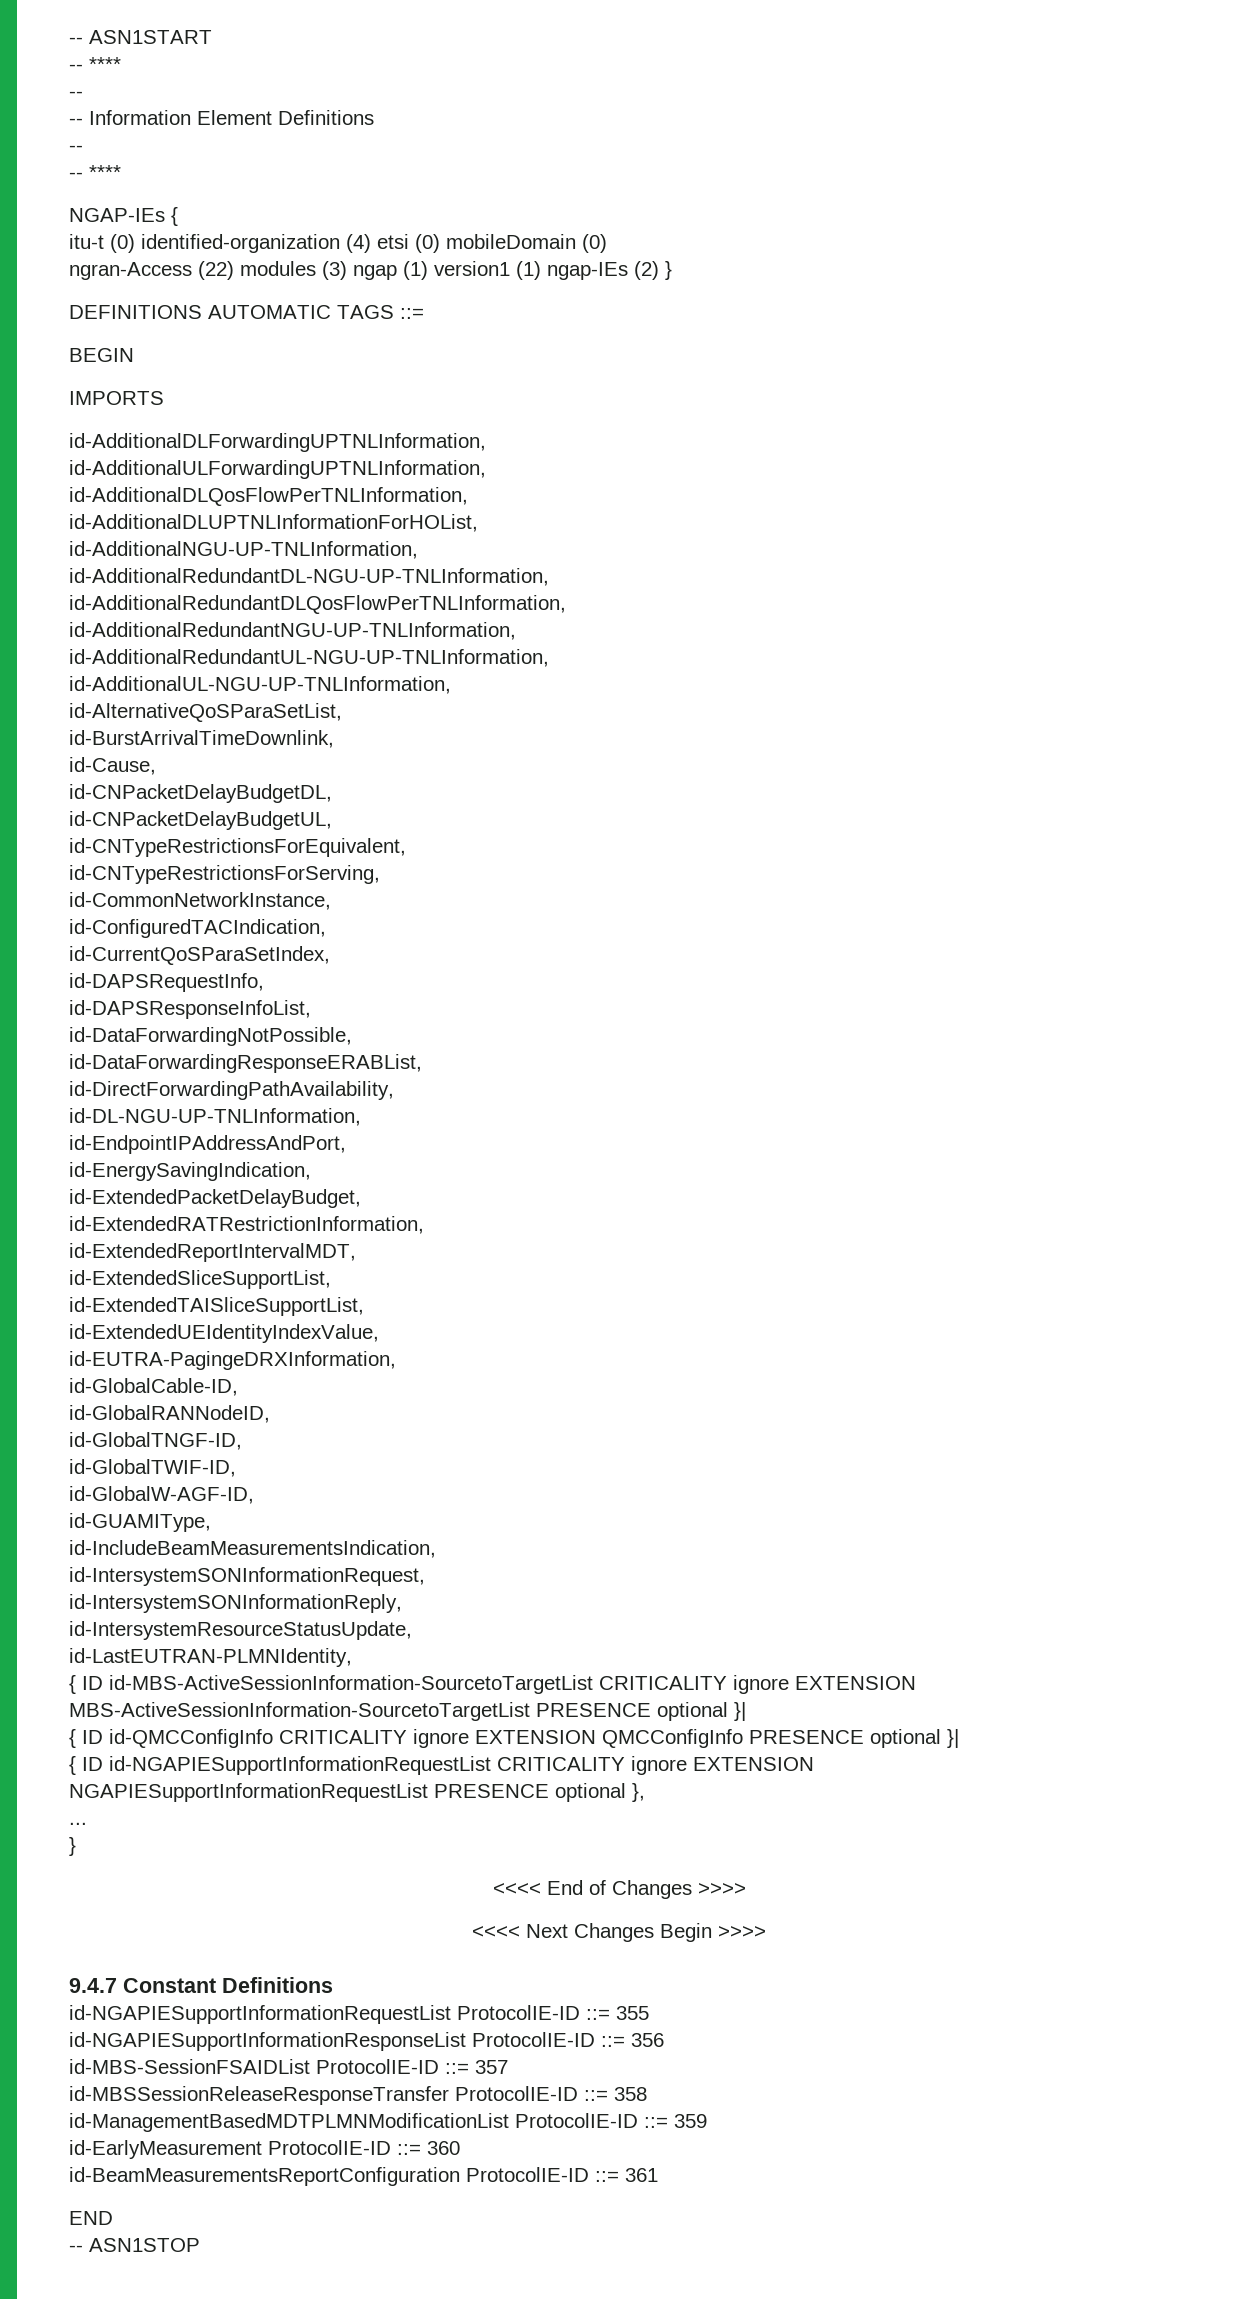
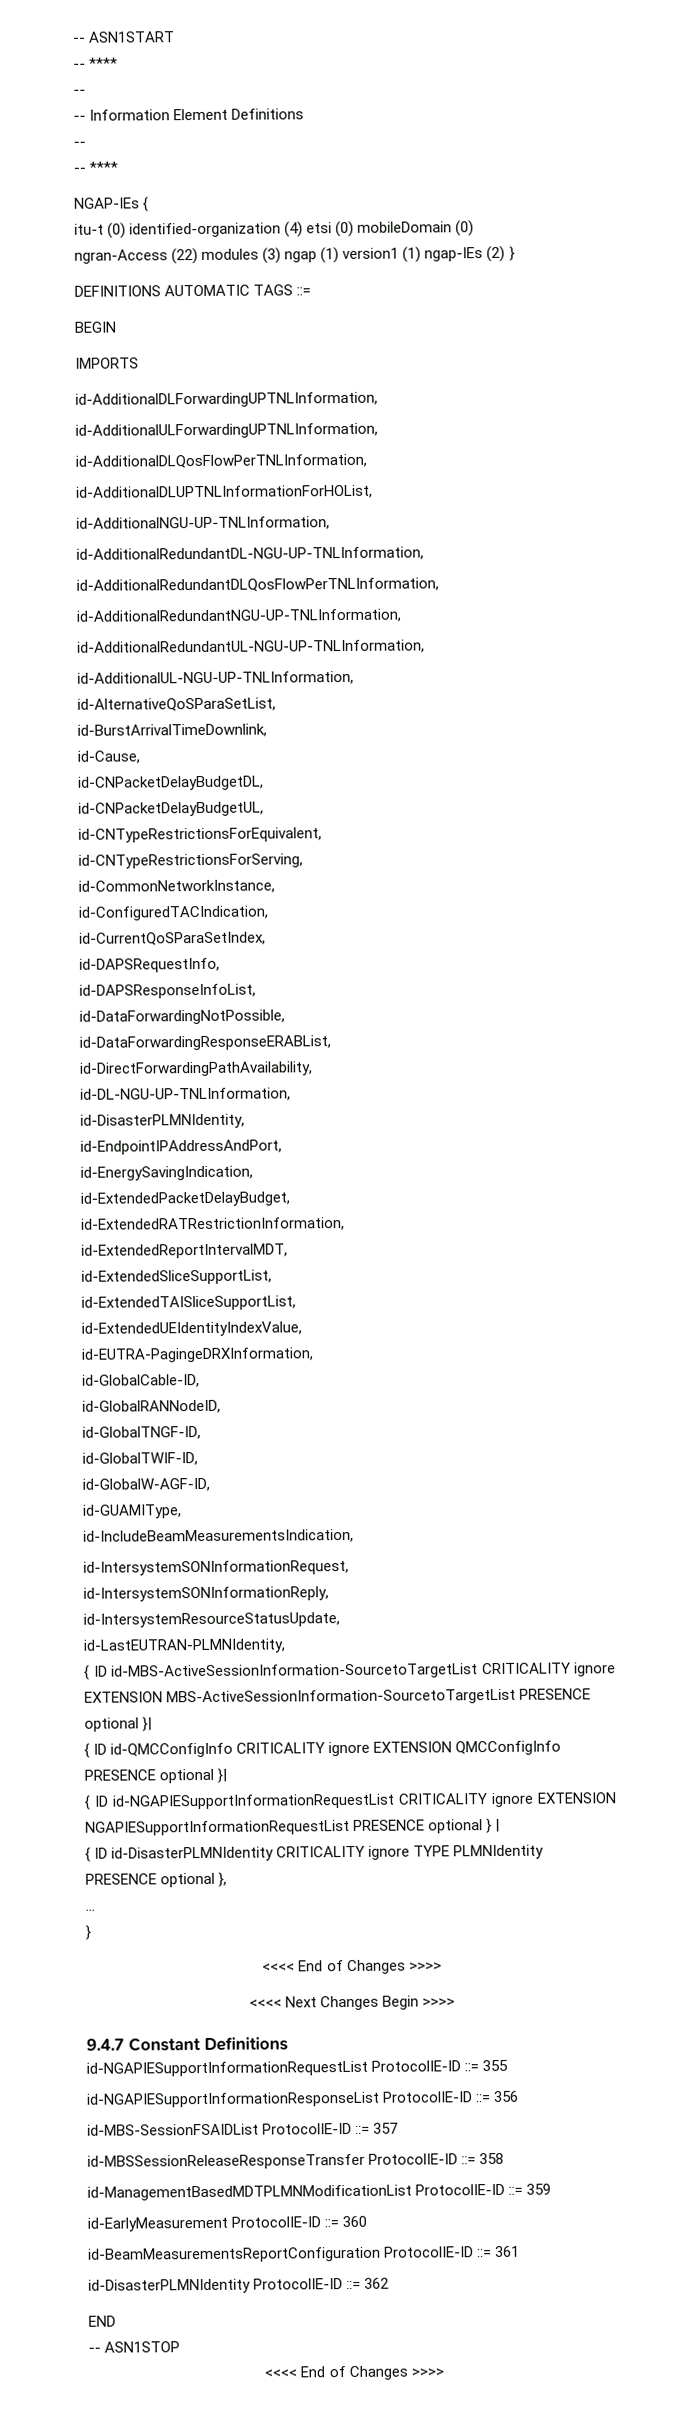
(361, 1117) none -> [80,1113,245,1129] // id-DisasterPLMNIdentity,
(626, 1792) none -> [486,1818,501,1834] [85,1844,545,1862] [85,1872,216,1888] } | // { ID id-DisasterPLMNIdentity CRITICALITY ignore TYPE PLMNIdentity PRESENCE optional
(658, 2175) none -> [88,2277,390,2294] // id-DisasterPLMNIdentity ProtocolIE-ID ::= 362
(200, 2245) none -> [264,2365,444,2381] // <<<< End of Changes >>>>

